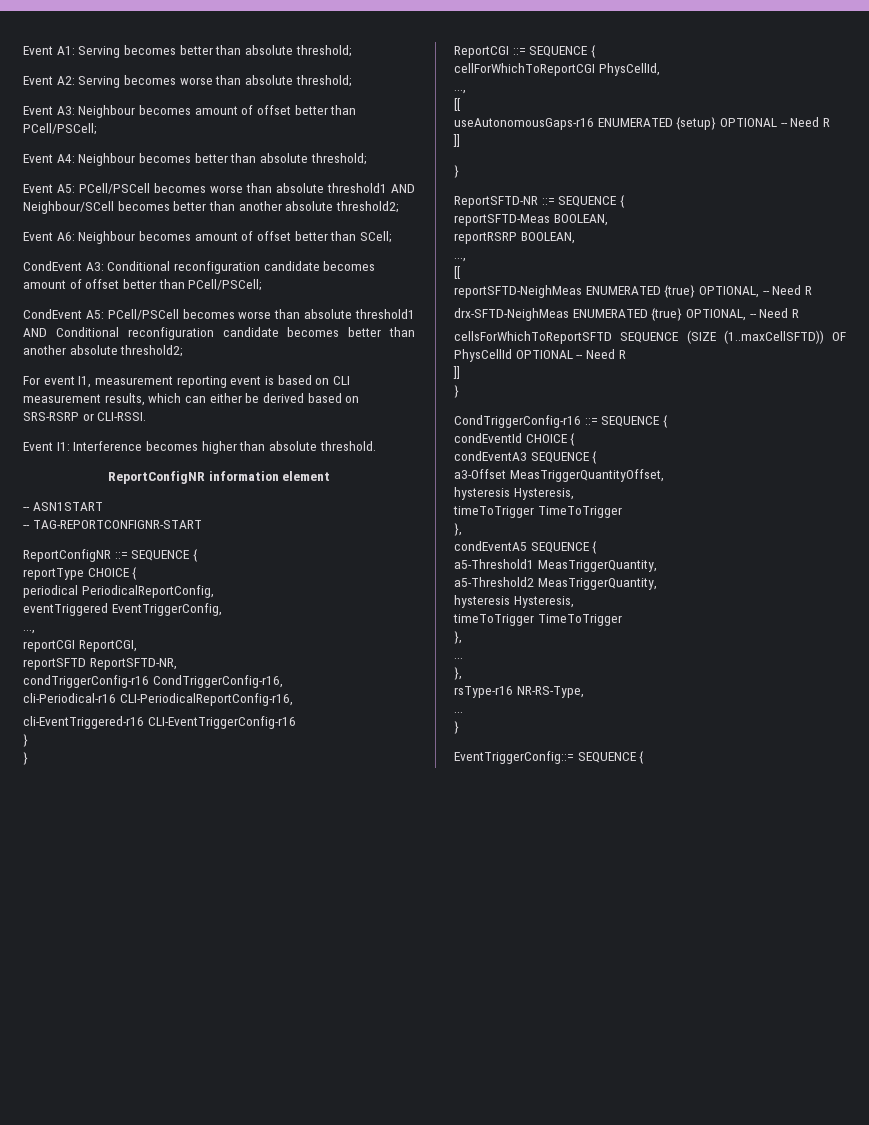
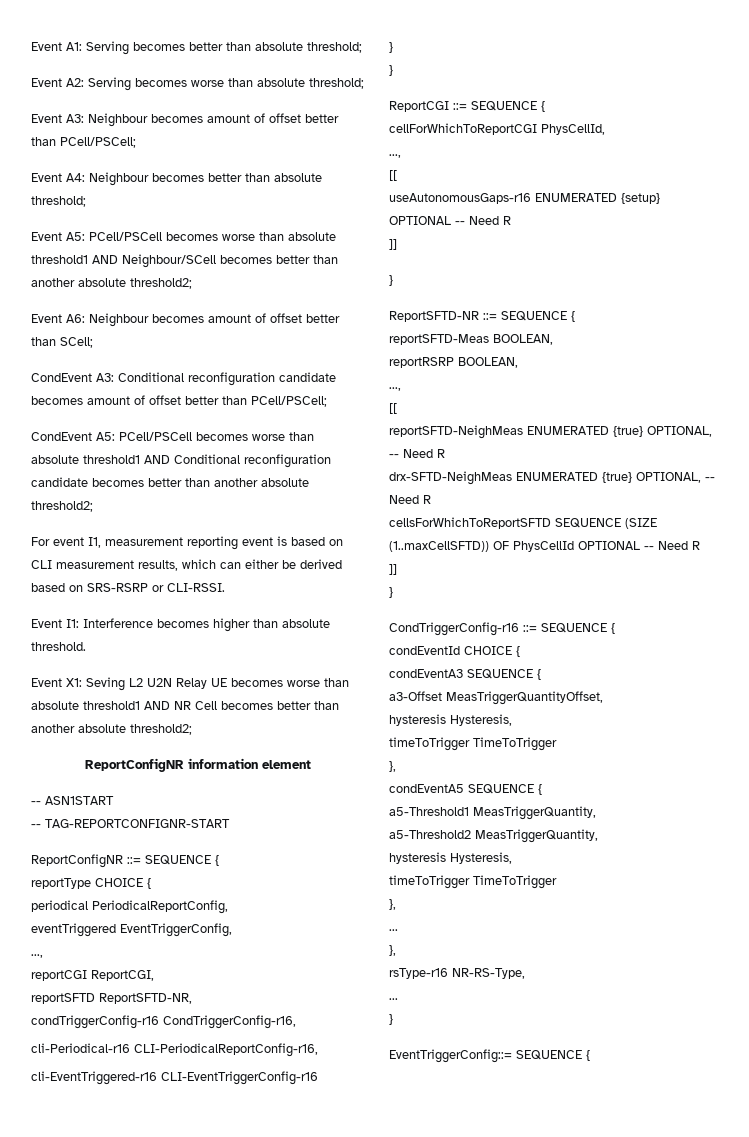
(376, 446) none -> [31,677,349,691] [31,701,339,710] [31,724,192,735] // Event X1: Seving L2 U2N Relay UE becomes worse than absolute threshold1 AND NR Cell becomes better than another absolute threshold2;

